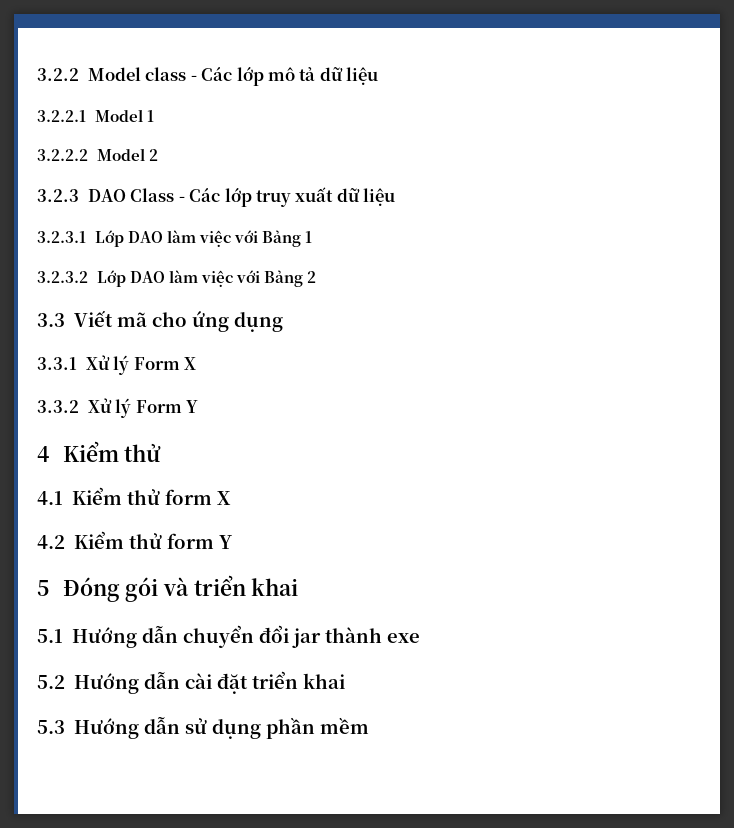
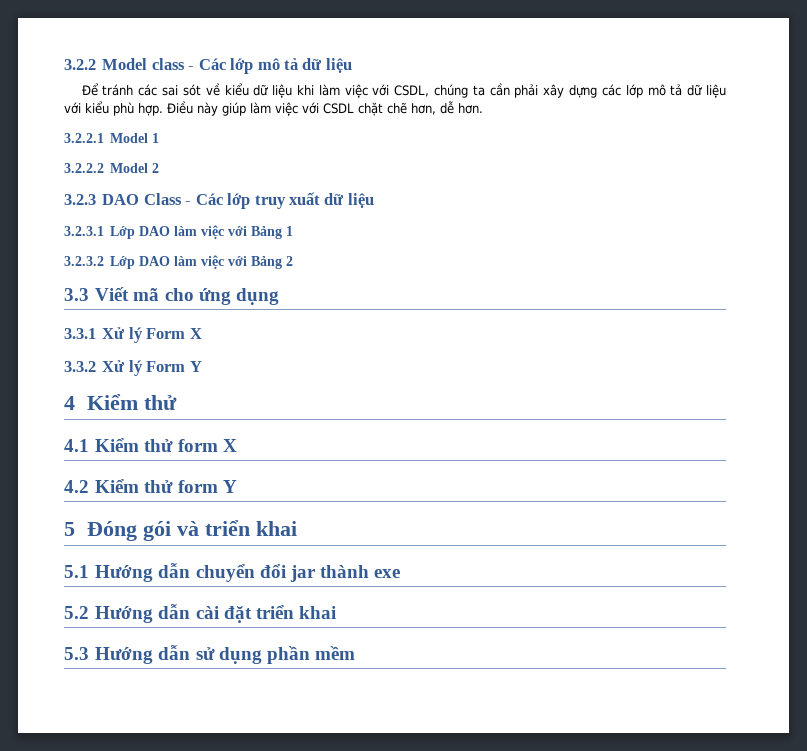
(379, 76) none -> [81,83,726,98] [64,101,483,116] // Để tránh các sai sót về kiểu dữ liệu khi làm việc với CSDL, chúng ta cần phải xây dựng các lớp mô tả dữ liệu với kiểu phù hợp. Điều này giúp làm việc với CSDL chặt chẽ hơn, dễ hơn.

